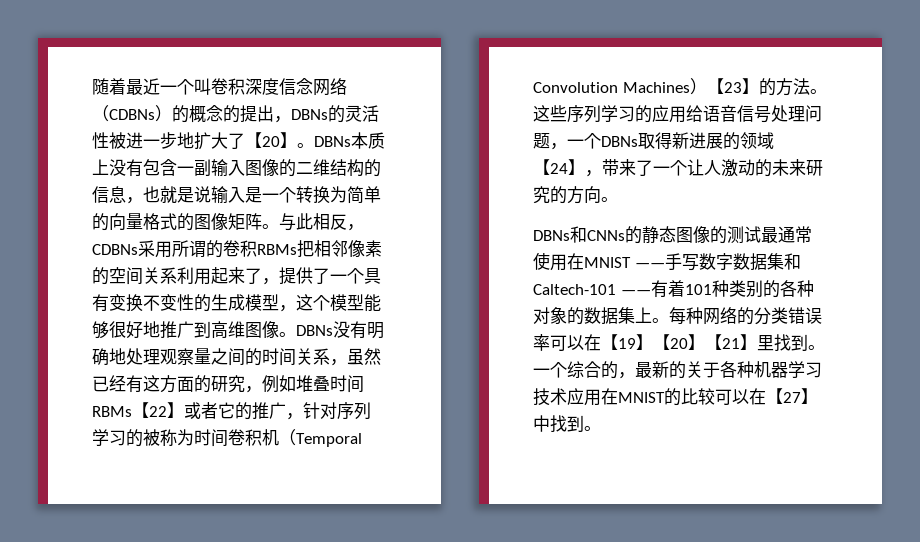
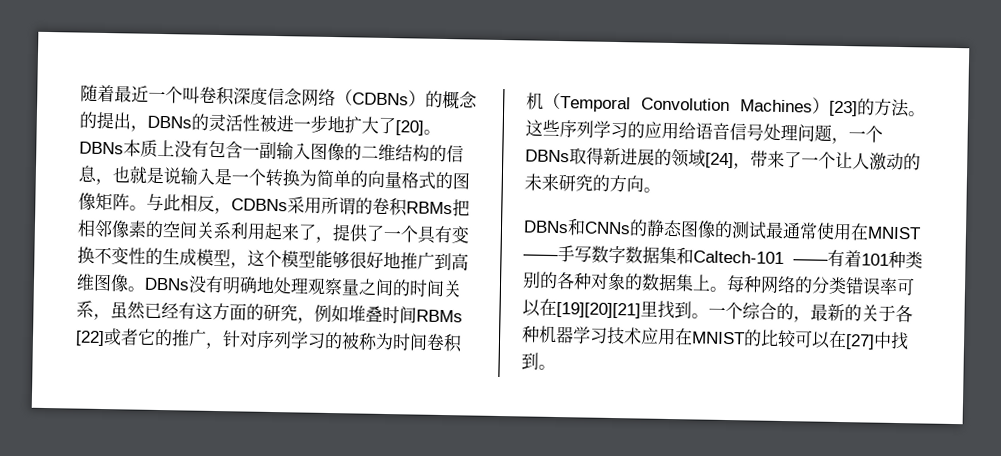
[245,132,297,148] 【20】 -> [395,120,424,136] [20]
[132,402,184,418] 【22】 -> [75,330,105,347] [22]
[706,78,759,94] 【23】 -> [829,100,858,117] [23]
[533,159,585,175] 【24】 -> [705,152,734,169] [24]
[601,334,757,350] 【19】【20】【21】 -> [556,302,641,319] [19][20][21]
[766,388,818,404] 【27】 -> [845,334,875,350] [27]

